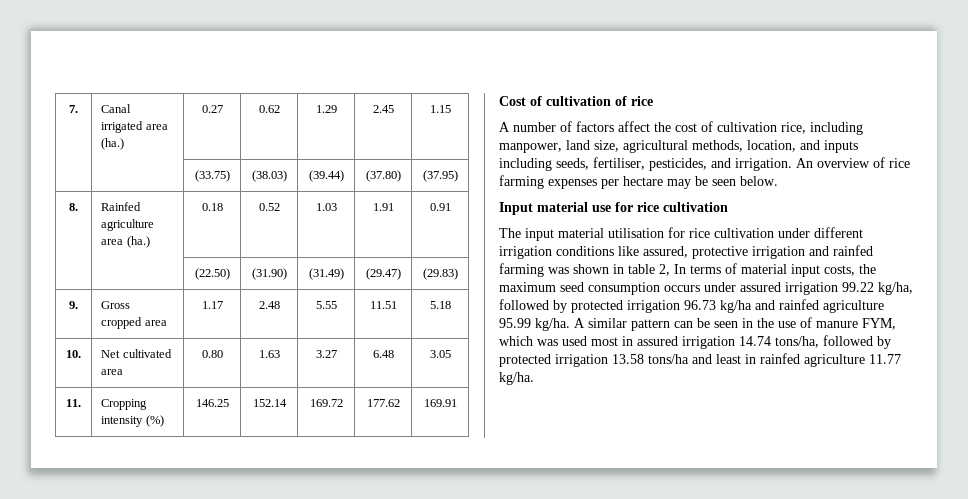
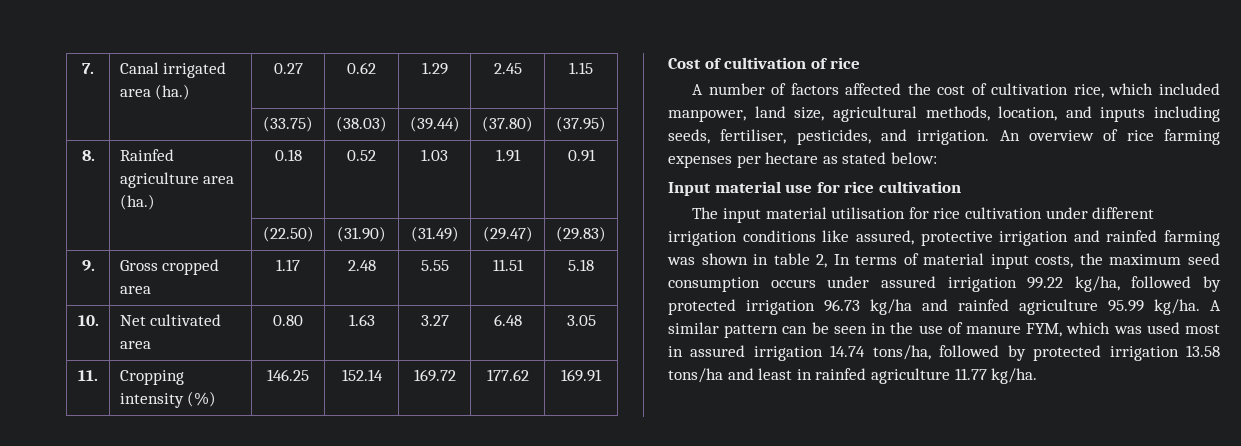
[618,121,650,132] affect -> [845,83,902,95] affected
[810,122,863,135] including -> [1109,83,1220,95] which included
[667,176,778,189] may be seen below. -> [822,152,937,164] as stated below:

